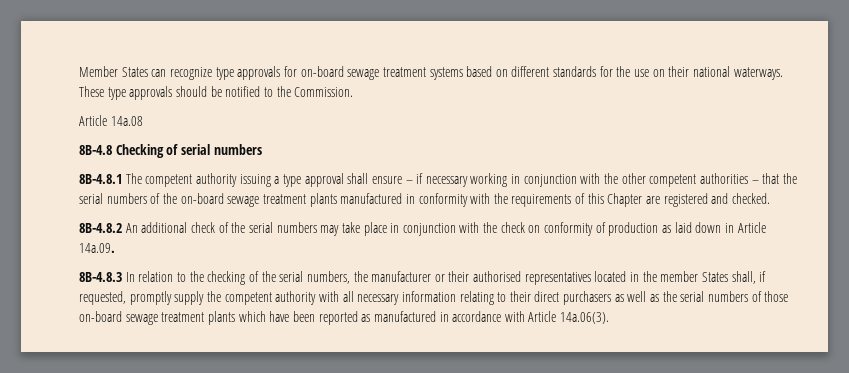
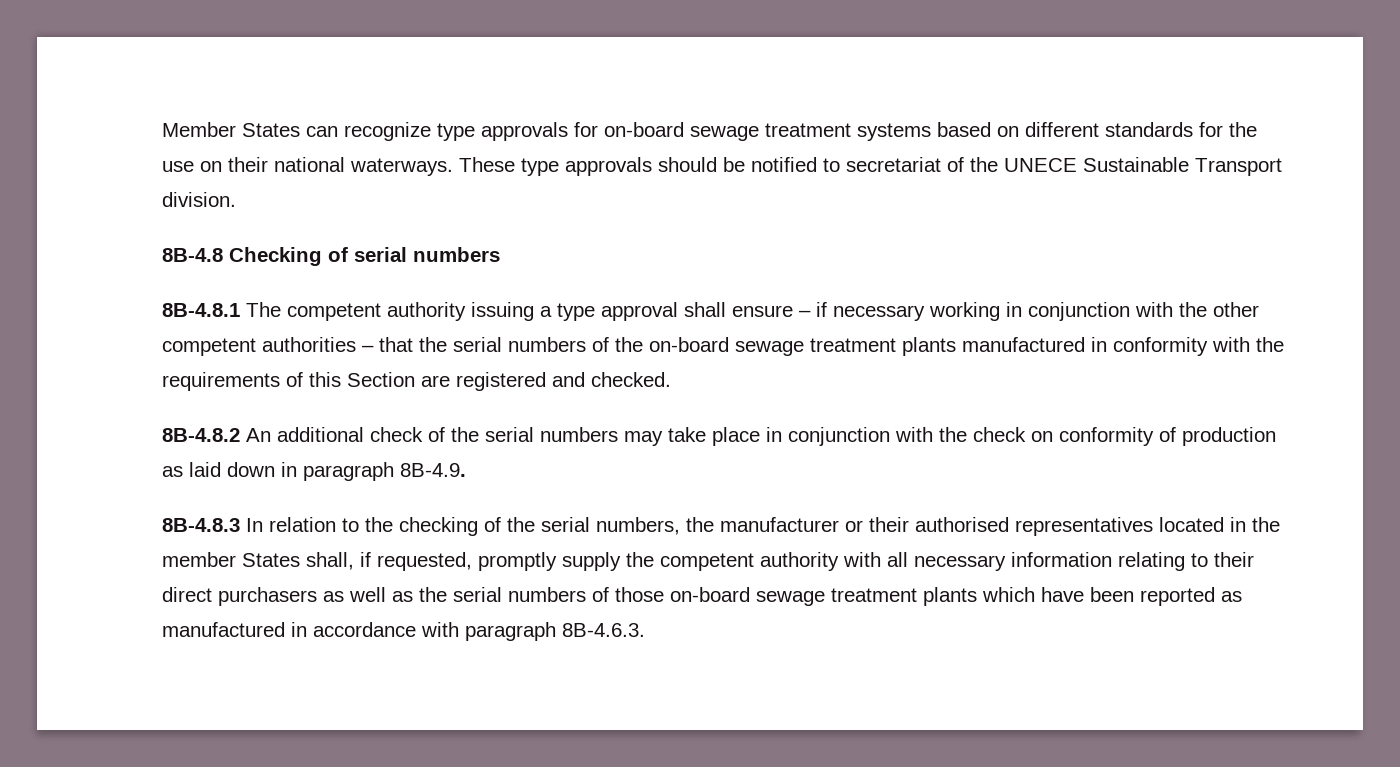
[276,86,354,97] [79,115,143,126] the Commission. // Article 14a.08 -> [846,157,1283,176] [162,192,237,207] secretariat of the UNECE Sustainable Transport division.
[607,193,643,207] Chapter -> [347,372,416,387] Section
[737,222,766,233] [79,243,116,253] Article 14a.09. -> [303,462,467,481] paragraph 8B-4.9.
[528,311,610,324] Article 14a.06(3). -> [465,622,646,641] paragraph 8B-4.6.3.

